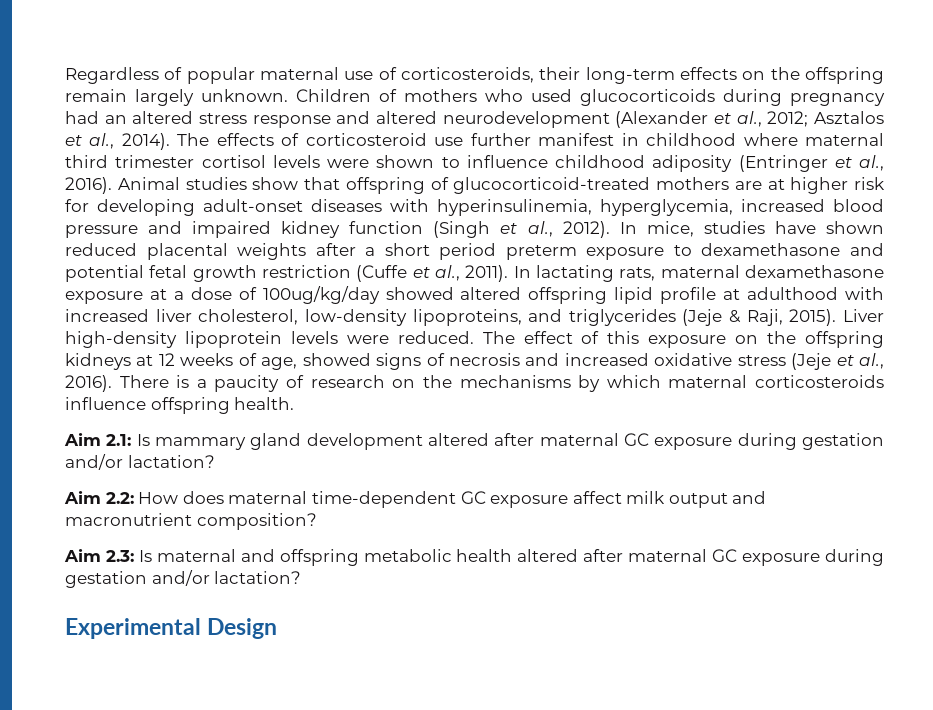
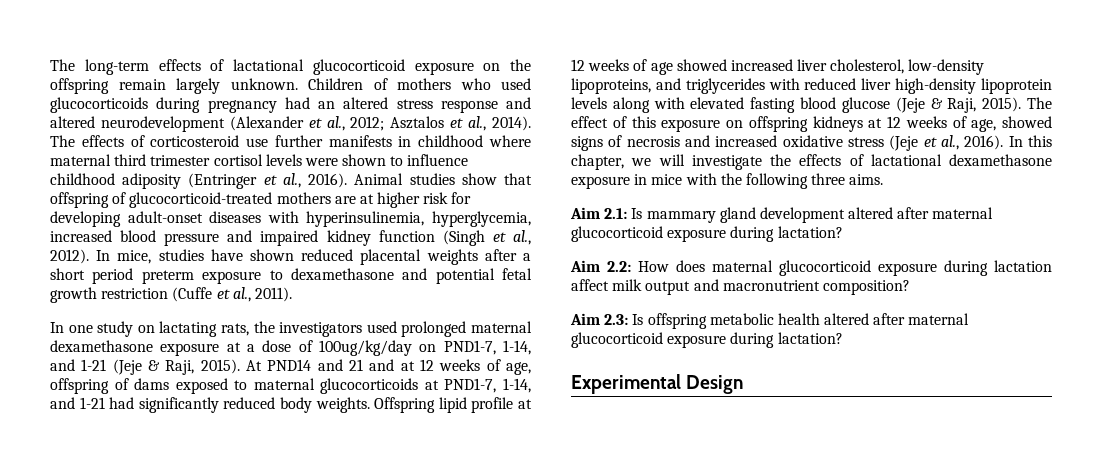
[65,67,737,84] Regardless of popular maternal use of corticosteroids, their long-term effects -> [50,59,474,75] The long-term effects of lactational glucocorticoid exposure
[538,133,615,146] manifest -> [328,135,392,147] manifests
[513,265,656,282] In lactating rats, -> [50,321,467,337] // In one study on lactating rats, the investigators used prolonged
[385,287,884,304] showed altered offspring lipid profile at adulthood with -> [419,340,531,355] [50,359,531,375] [50,378,531,394] [50,397,533,413] [571,59,727,75] on PND1-7, 1-14, and 1-21 (Jeje & Raji, 2015). At PND14 and 21 and at 12 weeks of age, offspring of dams exposed to maternal glucocorticoids at PND1-7, 1-14, and 1-21 had significantly reduced body weights. Offspring lipid profile at 12 weeks of age showed
[682,309,884,326] [65,331,474,348] (Jeje & Raji, 2015). Liver high-density lipoprotein levels were reduced. -> [768,78,1052,94] [571,97,1022,113] with reduced liver high-density lipoprotein levels along with elevated fasting blood glucose (Jeje & Raji, 2015).
[767,331,797,344] the -> (743, 124) none
[119,375,884,392] [65,397,295,414] There is a paucity of research on the mechanisms by which maternal corticosteroids influence offspring health. -> [1008,135,1052,147] [571,154,1052,170] [571,173,884,189] In this chapter, we will investigate the effects of lactational dexamethasone exposure in mice with the following three aims.
[624,433,885,450] [65,454,123,470] GC exposure during gestation and/or -> [571,226,775,242] glucocorticoid exposure during
[311,491,569,508] time-dependent GC exposure -> [779,260,1052,276] glucocorticoid exposure during lactation
[156,549,275,562] maternal and -> (644, 319) none
[712,549,884,566] [65,570,210,588] GC exposure during gestation and/or -> [571,332,775,348] glucocorticoid exposure during

